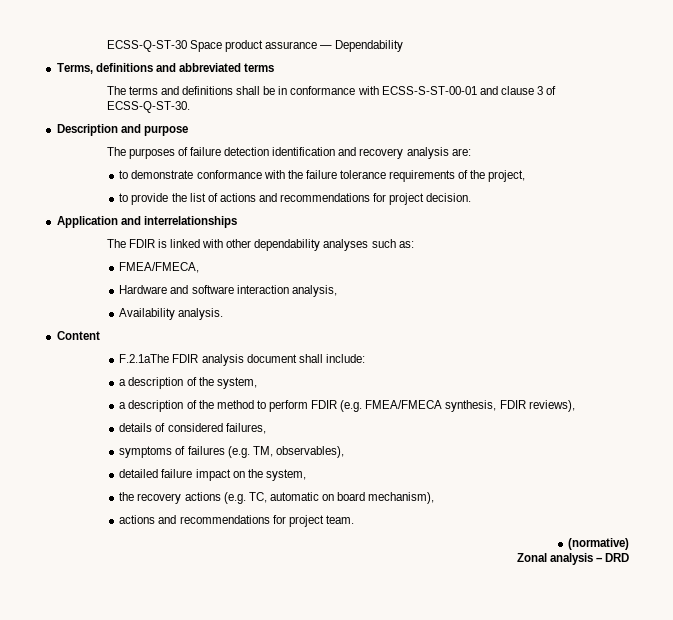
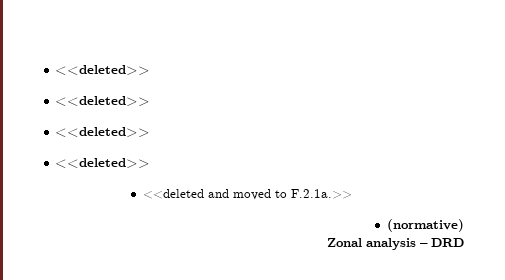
[106,40,404,52] [56,63,275,74] [106,86,557,95] [106,101,190,113] [56,124,188,136] [106,147,471,159] [119,170,526,182] [119,193,472,205] [56,216,237,228] [106,239,414,251] [119,262,200,273] [119,285,337,297] [119,308,224,320] [56,331,100,340] [119,354,365,366] [119,377,257,389] [119,400,575,412] [119,423,266,434] [119,446,344,458] [119,469,306,481] [119,492,435,504] [119,515,354,527] ECSS-Q-ST-30 Space product assurance — Dependability // Terms, definitions and abbreviated terms // The terms and definitions shall be in conformance with ECSS-S-ST-00-01 and clause 3 of ECSS-Q-ST-30. // Description and purpose // The purposes of failure detection identification and recovery analysis are: // to demonstrate conformance with the failure tolerance requirements of the project, // to provide the list of actions and recommendations for project decision. // Application and interrelationships // The FDIR is linked with other dependability analyses such as: // FMEA/FMECA, // Hardware and software interaction analysis, // Availability analysis. // Content // F.2.1aThe FDIR analysis document shall include: // a description of the system, // a description of the method to perform FDIR (e.g. FMEA/FMECA synthesis, FDIR reviews), // details of considered failures, // symptoms of failures (e.g. TM, observables), // detailed failure impact on the system, // the recovery actions (e.g. TC, automatic on board mechanism), // actions and recommendations for project team. -> [55,65,151,75] [55,96,151,106] [55,127,151,137] [55,158,151,168] [143,189,353,200] <<deleted>> // <<deleted>> // <<deleted>> // <<deleted>> // <<deleted and moved to F.2.1a.>>

